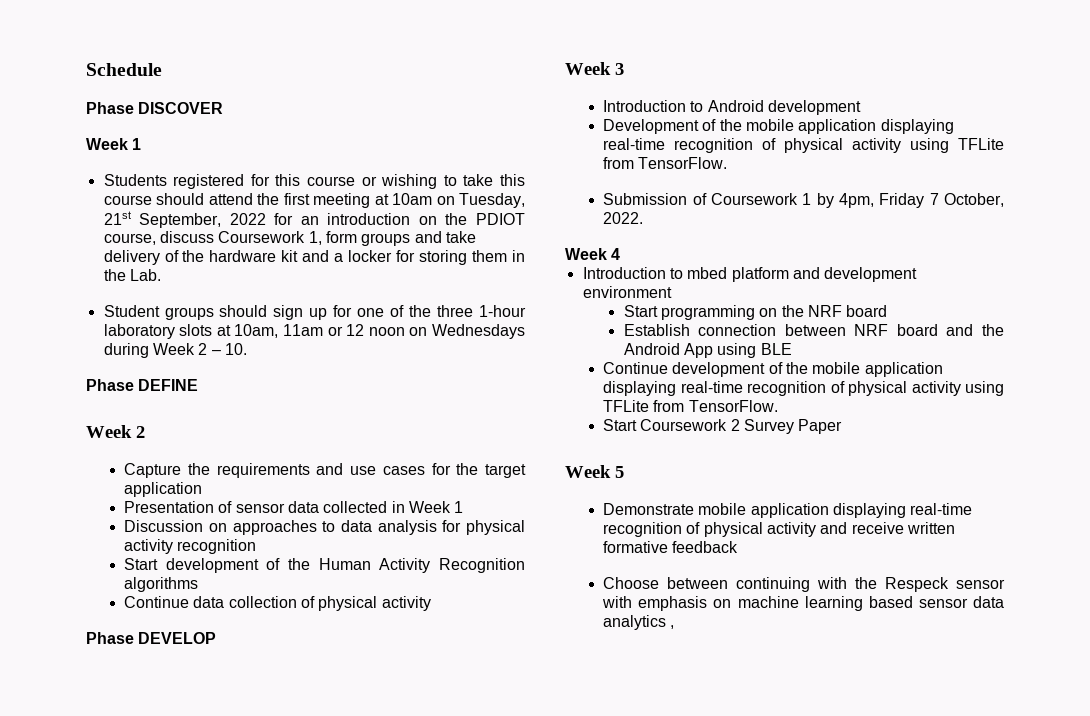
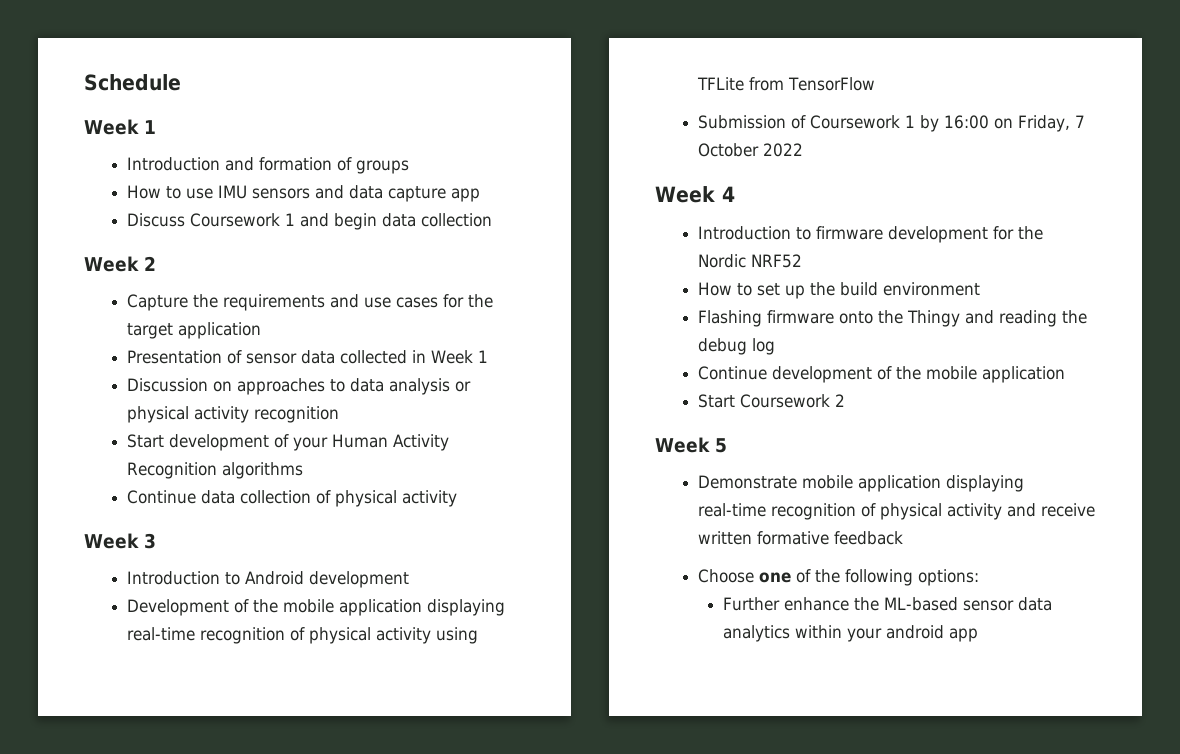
[86,102,224,114] [86,138,142,150] [103,174,526,189] [103,193,525,208] [103,211,525,228] [103,231,476,246] [103,250,525,265] [103,269,161,281] [103,305,526,320] [103,324,525,339] [103,343,247,358] [86,379,199,391] // Phase DISCOVER // Week 1 // Students registered for this course or wishing to take this course should attend the first meeting at 10am on Tuesday, 21st September, 2022 for an introduction on the PDIOT course, discuss Coursework 1, form groups and take delivery of the hardware kit and a locker for storing them in the Lab. // Student groups should sign up for one of the three 1-hour laboratory slots at 10am, 11am or 12 noon on Wednesdays during Week 2 – 10. // Phase DEFINE -> [84,119,156,135] [127,157,410,174] [127,185,481,202] [127,213,493,230] // Week 1 // Introduction and formation of groups // How to use IMU sensors and data capture app // Discuss Coursework 1 and begin data collection
[442,520,462,532] for -> [455,381,472,392] or
[288,558,311,570] the -> [293,437,329,451] your
[86,632,217,644] // Phase DEVELOP -> (458, 498) none
[638,157,728,169] TensorFlow. -> [788,77,876,91] TensorFlow
[838,193,1004,208] [603,212,644,224] [565,248,621,260] [582,267,918,282] [582,286,672,298] [623,305,888,320] [623,324,1004,336] [623,343,792,358] 4pm, Friday 7 October, 2022. // Week 4 // Introduction to mbed platform and development environment // Start programming on the NRF board // Establish connection between NRF board and the Android App using BLE -> [944,115,1086,132] [698,143,804,157] [655,186,735,203] [698,226,1044,243] [698,254,803,268] [698,282,981,299] [698,310,1088,327] [698,338,776,355] 16:00 on Friday, 7 October 2022 // Week 4 // Introduction to firmware development for the Nordic NRF52 // How to set up the build environment // Flashing firmware onto the Thingy and reading the debug log
[603,381,1004,396] [603,400,778,412] displaying real-time recognition of physical activity using TFLite from TensorFlow. -> (1066, 374) none
[744,419,843,434] Survey Paper -> (846, 400) none
[667,577,1005,592] [602,596,1004,611] [603,615,675,630] between continuing with the Respeck sensor with emphasis on machine learning based sensor data analytics , -> [759,569,980,586] [723,597,1053,611] [723,625,979,642] one of the following options: // Further enhance the ML-based sensor data analytics within your android app

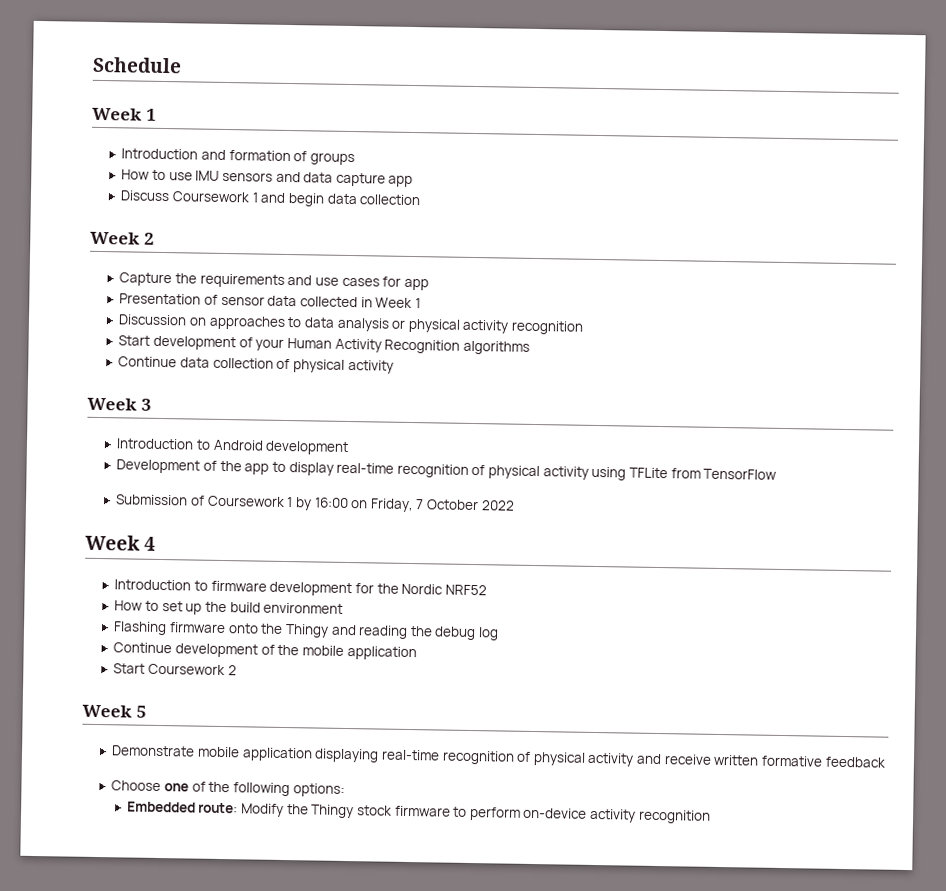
[468,294,494,308] [127,322,262,339] the target application -> [403,278,429,291] app
[283,599,506,616] mobile application displaying -> [244,461,334,476] app to display
[723,597,1053,611] [723,625,979,642] Further enhance the ML-based sensor data analytics within your android app -> [126,801,711,824] Embedded route: Modify the Thingy stock firmware to perform on-device activity recognition

